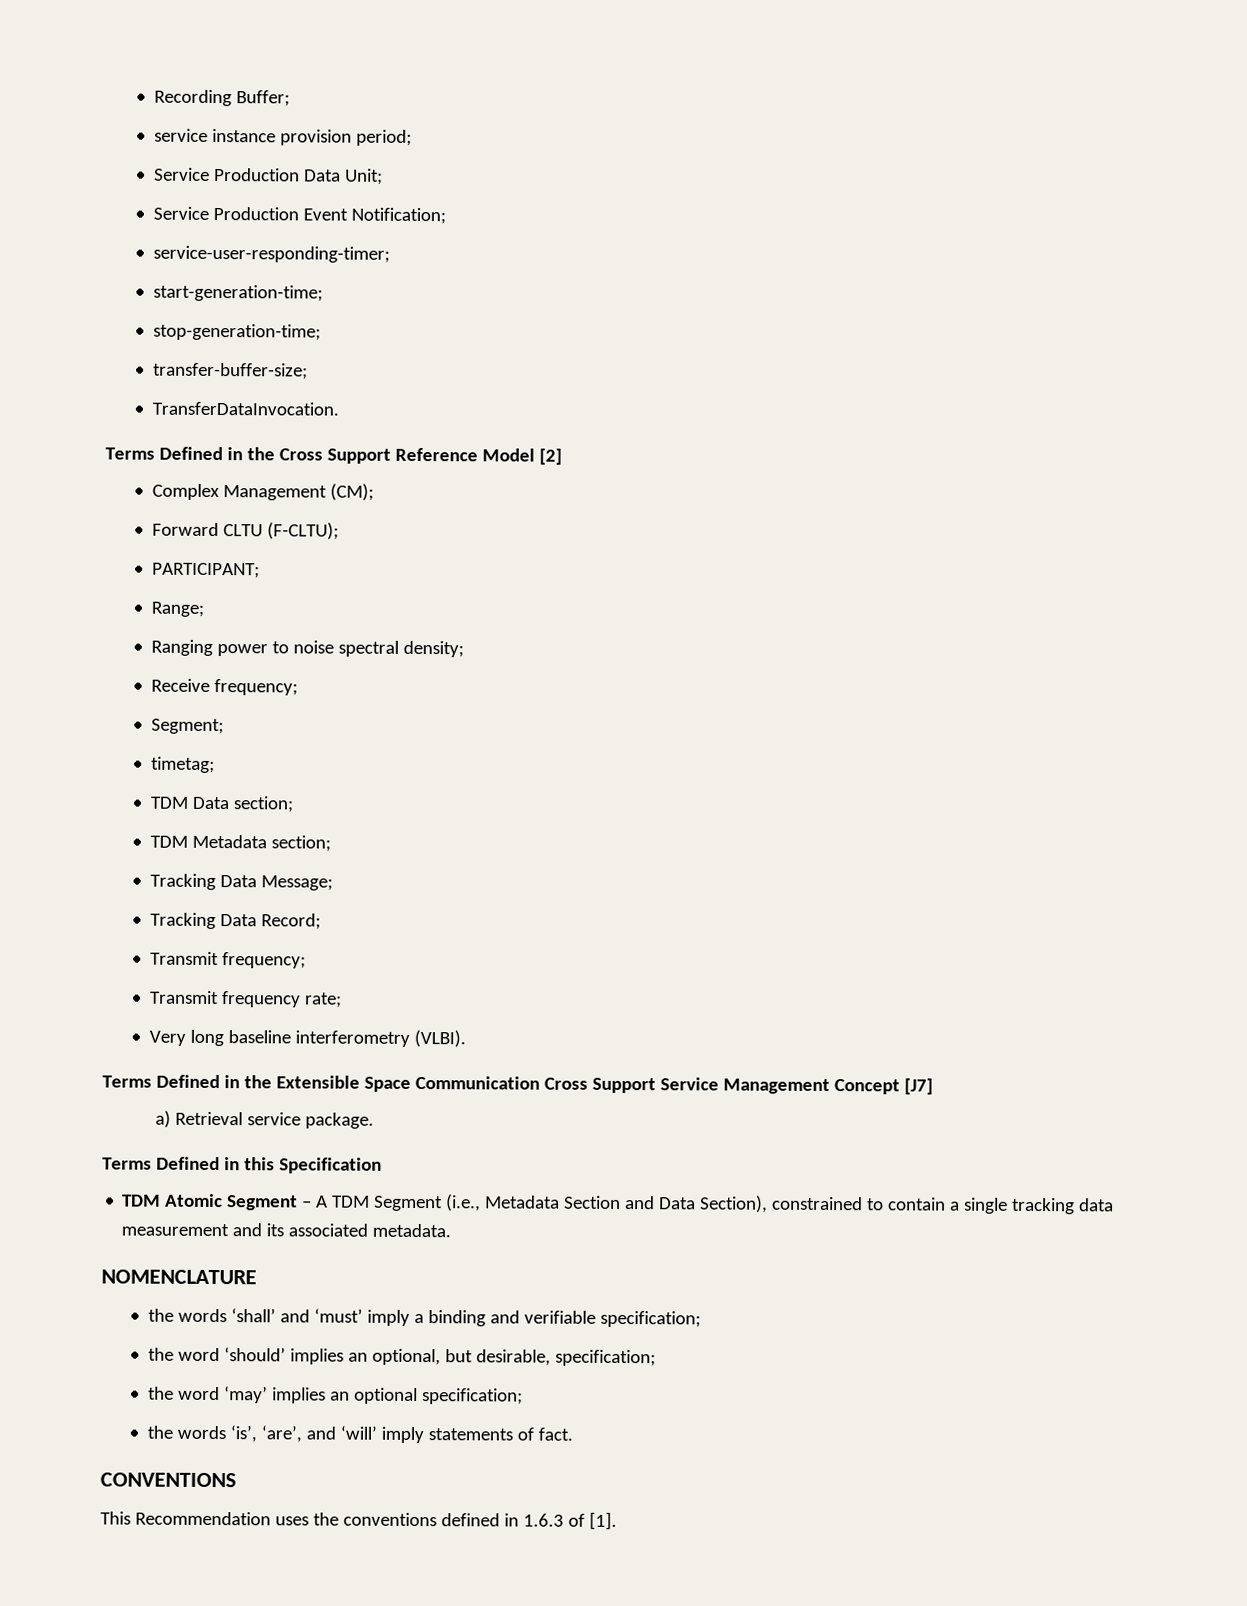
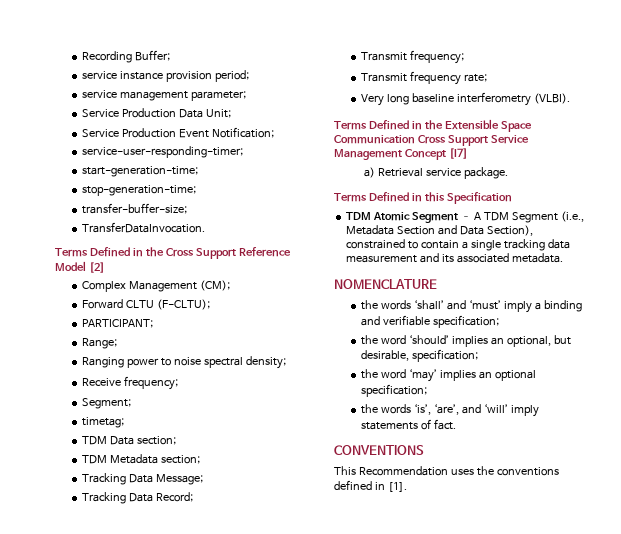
(412, 137) none -> [82,90,247,101] // service management parameter;
[903,1078,933,1095] [J7] -> [448,148,468,159] [I7]
[522,1513,585,1527] 1.6.3 of -> (385, 486) none

